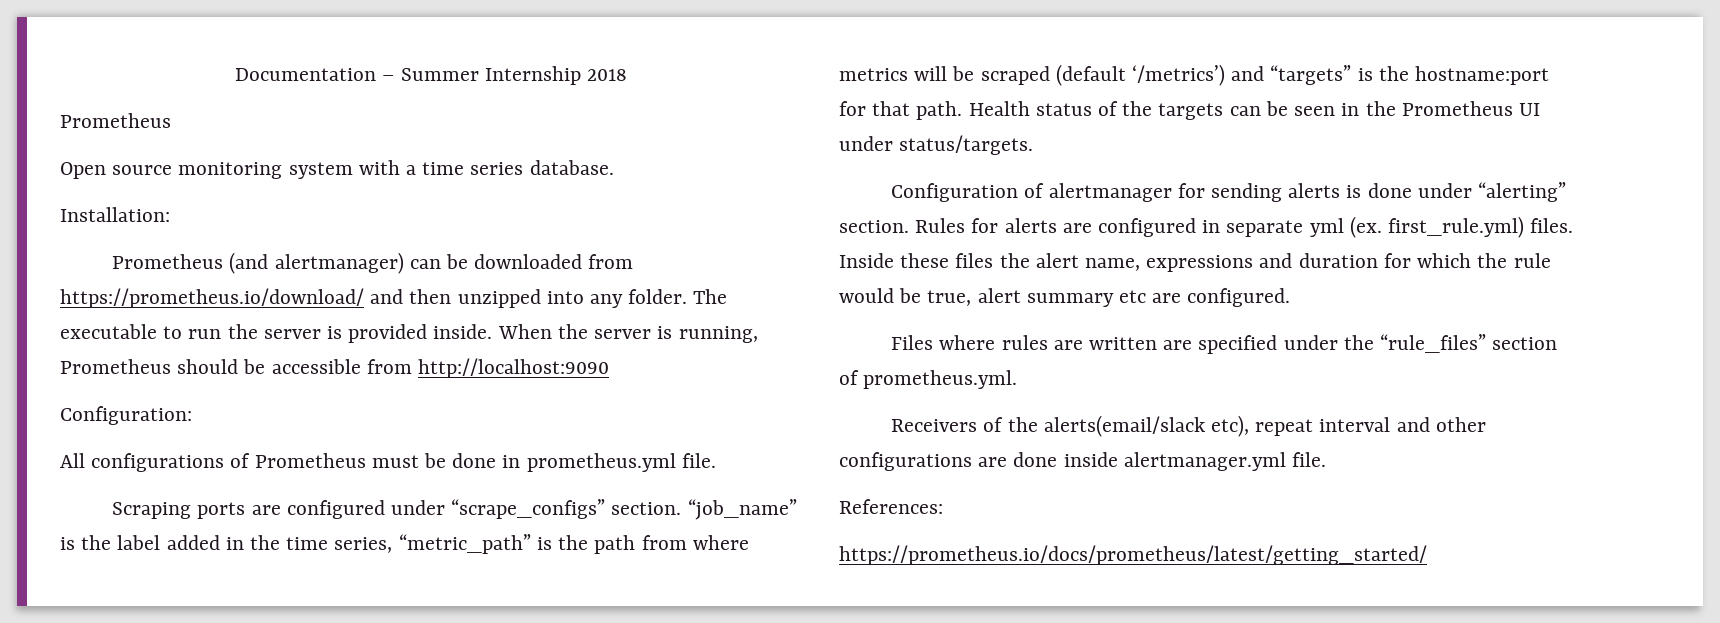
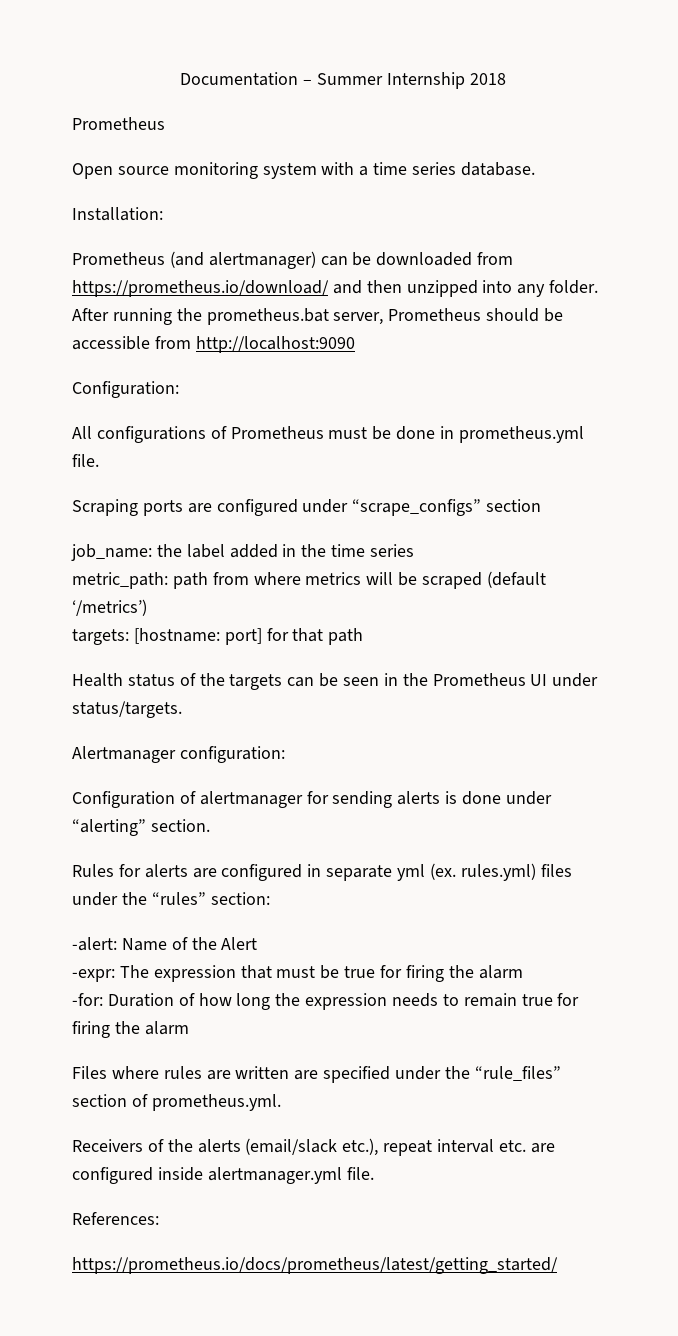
[693,289,728,304] [60,324,758,343] The executable to run the server is provided inside. When the server is running, -> [72,308,384,325] After running the prometheus.bat server,
[611,499,797,520] [60,537,75,550] section. “job_name” is -> [486,499,542,512] [71,544,152,561] section // job_name:
[334,534,589,554] series, “metric_path” is the -> [370,544,415,557] [72,572,168,589] series // metric_path:
[1231,65,1550,85] and “targets” is the hostname:port -> [72,628,262,645] // targets: [hostname: port]
[916,101,963,120] path. -> [328,628,364,645] path //
(1034, 145) none -> [72,746,285,763] // Alertmanager configuration:
(909, 226) none -> (210, 825) //
[1388,216,1574,238] [839,253,1551,272] [839,288,1291,307] first_rule.yml) files. Inside these files the alert name, expressions and duration for which the rule would be true, alert summary etc are configured. -> [460,863,572,881] [72,892,270,906] [72,937,258,951] [72,965,523,982] [72,993,580,1010] [72,1021,189,1038] rules.yml) files under the “rules” section: // -alert: Name of the Alert // -expr: The expression that must be true for firing the alarm // -for: Duration of how long the expression needs to remain true for firing the alarm
[1043,415,1486,437] [839,452,1058,471] alerts(email/slack etc), repeat interval and other configurations are done -> [197,1138,555,1156] [72,1167,153,1184] alerts (email/slack etc.), repeat interval etc. are configured

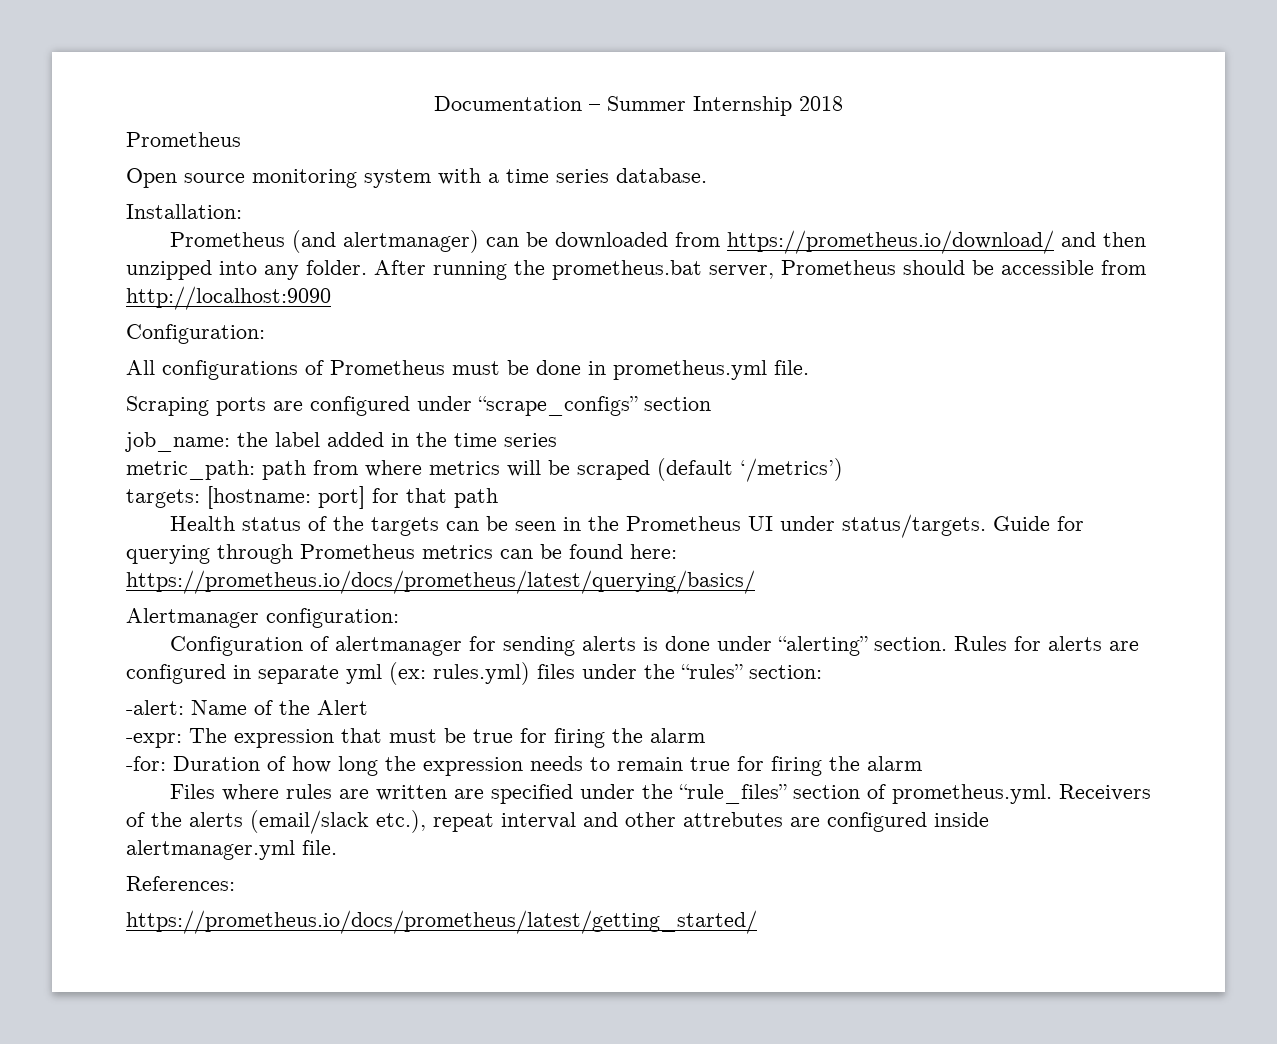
(182, 709) none -> [992,516,1084,531] [126,544,677,564] [126,570,755,594] Guide for querying through Prometheus metrics can be found here: https://prometheus.io/docs/prometheus/latest/querying/basics/
(210, 825) // -> (947, 644) none
[429,863,456,880] (ex. -> [389,662,426,685] (ex:
(281, 1102) // -> (1052, 794) none
[498,1140,526,1152] etc. -> [583,812,783,827] and other attrebutes

